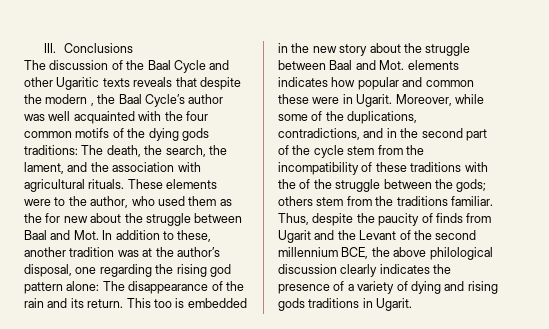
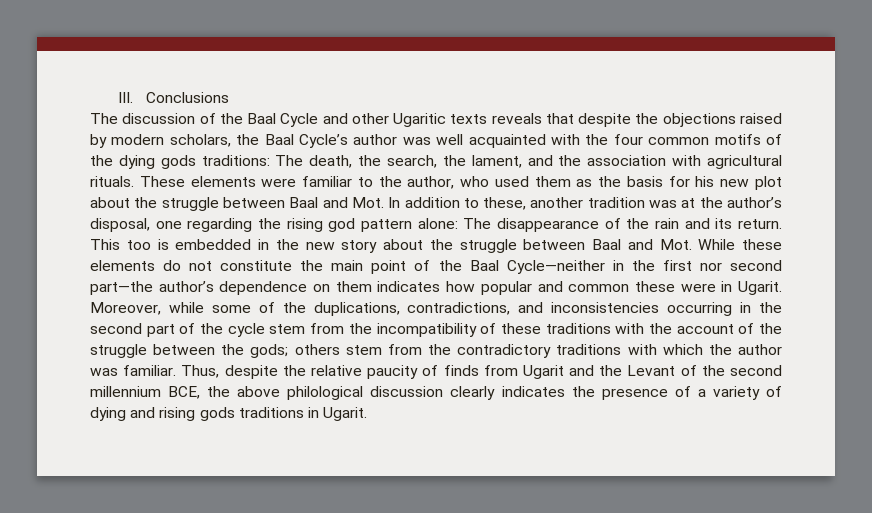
[45,94,94,106] modern , -> [662,113,782,127] [90,134,231,148] objections raised by modern scholars,
(51, 202) none -> [302,176,353,187] familiar
[45,213,88,223] for new -> [626,176,782,190] basis for his new plot
[407,60,459,70] elements -> [698,239,782,250] [90,260,783,274] [90,281,372,295] While these elements do not constitute the main point of the Baal Cycle—neither in the first nor second part—the author’s dependence on them
(384, 133) none -> [551,302,733,316] inconsistencies occurring
(296, 184) none -> [676,324,734,334] account
[396,196,448,206] traditions -> [457,344,783,358] [90,368,118,376] contradictory traditions with which the author was
(375, 218) none -> [310,365,362,376] relative

